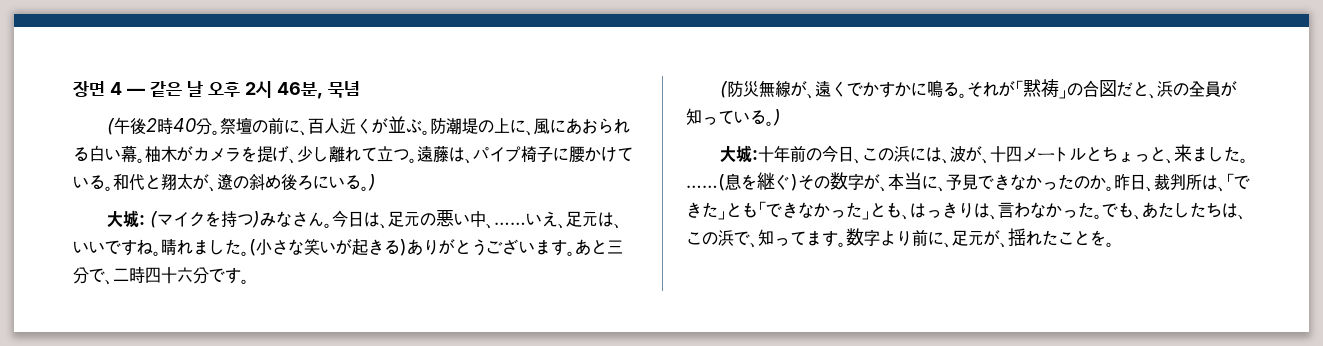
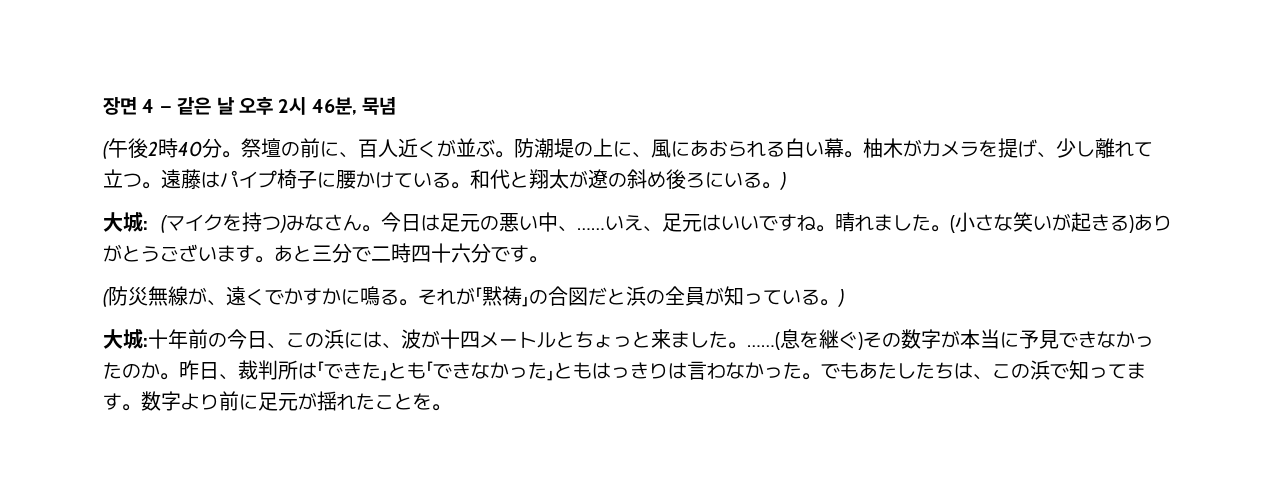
[465,158,473,164] 、 -> (220, 179) none
[209,186,217,192] 、 -> (588, 179) none
[380,223,389,229] 、 -> (440, 222) none
[614,223,623,229] 、 -> (721, 222) none
[105,279,113,285] 、 -> (371, 254) none
[1149,93,1158,99] 、 -> (626, 296) none
[982,158,991,164] 、 -> (440, 339) none
[1166,158,1175,164] 、 -> (651, 339) none
[880,172,946,192] 、本当に、 -> [960,329,1019,349] 本当に
[1218,186,1226,192] 、 -> (317, 370) none
[902,214,910,220] 、 -> (592, 370) none
[990,214,998,220] 、 -> (687, 370) none
[1134,214,1142,220] 、 -> (859, 370) none
[750,242,758,248] 、 -> (1069, 371) none
[944,230,1008,248] 、足元が、 -> [258,392,317,411] 足元が

